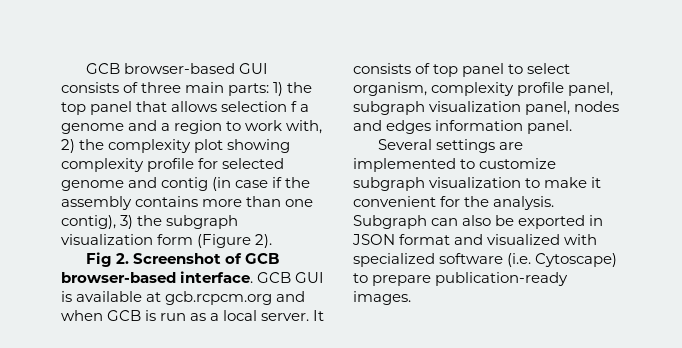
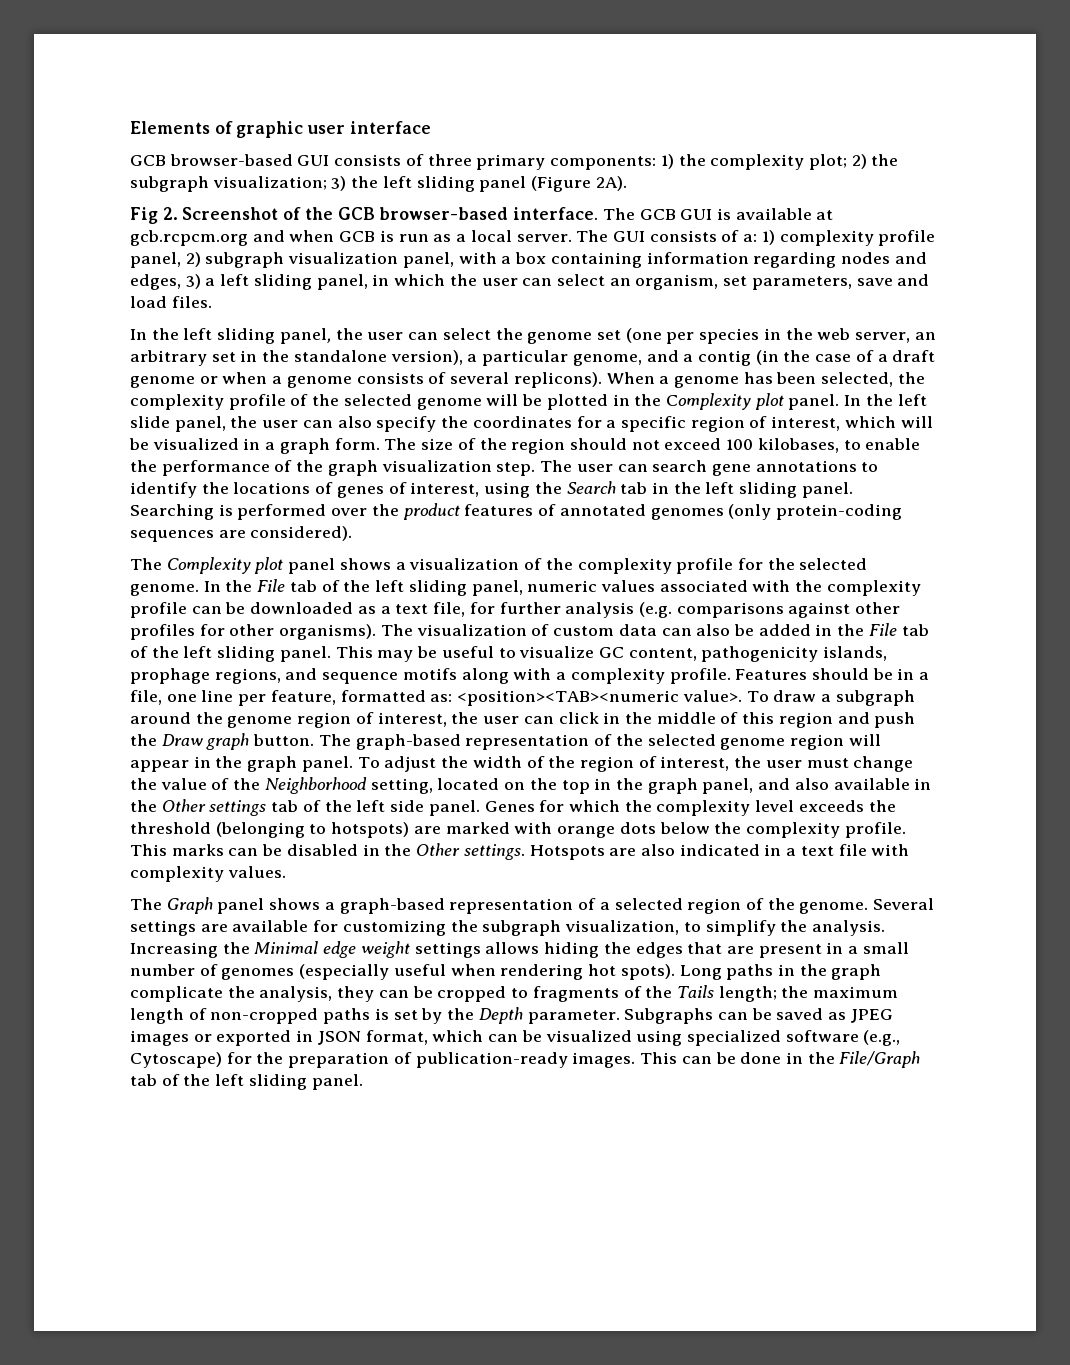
(85, 68) none -> [130,121,431,138] Elements of graphic user interface //
[185,82,313,96] [61,101,310,115] [61,120,323,134] [61,139,291,153] [61,158,285,172] [61,177,311,191] [61,196,314,210] [61,215,239,229] [61,234,273,248] main parts: 1) the top panel that allows selection f a genome and a region to work with, 2) the complexity plot showing complexity profile for selected genome and contig (in case if the assembly contains more than one contig), 3) the subgraph visualization form (Figure 2). -> [476,154,899,170] [130,176,627,192] primary components: 1) the complexity plot; 2) the subgraph visualization; 3) the left sliding panel (Figure 2A).
(242, 258) none -> [304,207,333,220] the
(254, 277) none -> [602,208,635,220] The
[313,310,325,321] [353,63,571,77] [353,82,427,96] It consists of top panel to select organism, -> [576,230,775,245] The GUI consists of a: 1)
(614, 89) none -> [185,252,201,267] 2)
[574,101,620,112] [353,120,573,134] [377,139,523,153] [353,158,557,172] [353,177,602,191] [353,196,555,210] [353,215,604,229] [352,234,598,245] [353,253,618,267] [353,272,569,286] [353,291,411,305] nodes and edges information panel. // Several settings are implemented to customize subgraph visualization to make it convenient for the analysis. Subgraph can also be exported in JSON format and visualized with specialized software (i.e. Cytoscape) to prepare publication-ready images. -> [458,252,927,268] [130,274,930,290] [130,296,212,308] [130,328,936,344] [130,350,936,366] [130,372,925,388] [130,393,927,410] [130,416,933,432] [129,438,921,454] [130,460,879,476] [130,481,853,498] [130,503,902,520] [130,526,353,542] [130,557,868,574] [130,579,921,596] [130,602,901,618] [130,623,929,640] [130,646,888,662] [130,668,930,684] [130,690,915,706] [130,712,916,728] [130,733,881,750] [130,756,914,772] [130,777,932,794] [130,799,896,816] [130,822,906,838] [130,843,910,860] [130,866,286,882] [130,897,935,914] [130,920,885,936] [130,941,909,958] [130,964,882,980] [130,985,899,1002] [130,1007,893,1024] [130,1030,901,1046] [130,1051,921,1068] [130,1074,363,1090] with a box containing information regarding nodes and edges, 3) a left sliding panel, in which the user can select an organism, set parameters, save and load files. // In the left sliding panel, the user can select the genome set (one per species in the web server, an arbitrary set in the standalone version), a particular genome, and a contig (in the case of a draft genome or when a genome consists of several replicons). When a genome has been selected, the complexity profile of the selected genome will be plotted in the Complexity plot panel. In the left slide panel, the user can also specify the coordinates for a specific region of interest, which will be visualized in a graph form. The size of the region should not exceed 100 kilobases, to enable the performance of the graph visualization step. The user can search gene annotations to identify the locations of genes of interest, using the Search tab in the left sliding panel. Searching is performed over the product features of annotated genomes (only protein-coding sequences are considered). // The Complexity plot panel shows a visualization of the complexity profile for the selected genome. In the File tab of the left sliding panel, numeric values associated with the complexity profile can be downloaded as a text file, for further analysis (e.g. comparisons against other profiles for other organisms). The visualization of custom data can also be added in the File tab of the left sliding panel. This may be useful to visualize GC content, pathogenicity islands, prophage regions, and sequence motifs along with a complexity profile. Features should be in a file, one line per feature, formatted as: <position><TAB><numeric value>. To draw a subgraph around the genome region of interest, the user can click in the middle of this region and push the Draw graph button. The graph-based representation of the selected genome region will appear in the graph panel. To adjust the width of the region of interest, the user must change the value of the Neighborhood setting, located on the top in the graph panel, and also available in the Other settings tab of the left side panel. Genes for which the complexity level exceeds the threshold (belonging to hotspots) are marked with orange dots below the complexity profile. This marks can be disabled in the Other settings. Hotspots are also indicated in a text file with complexity values. // The Graph panel shows a graph-based representation of a selected region of the genome. Several settings are available for customizing the subgraph visualization, to simplify the analysis. Increasing the Minimal edge weight settings allows hiding the edges that are present in a small number of genomes (especially useful when rendering hot spots). Long paths in the graph complicate the analysis, they can be cropped to fragments of the Tails length; the maximum length of non-cropped paths is set by the Depth parameter. Subgraphs can be saved as JPEG images or exported in JSON format, which can be visualized using specialized software (e.g., Cytoscape) for the preparation of publication-ready images. This can be done in the File/Graph tab of the left sliding panel.

